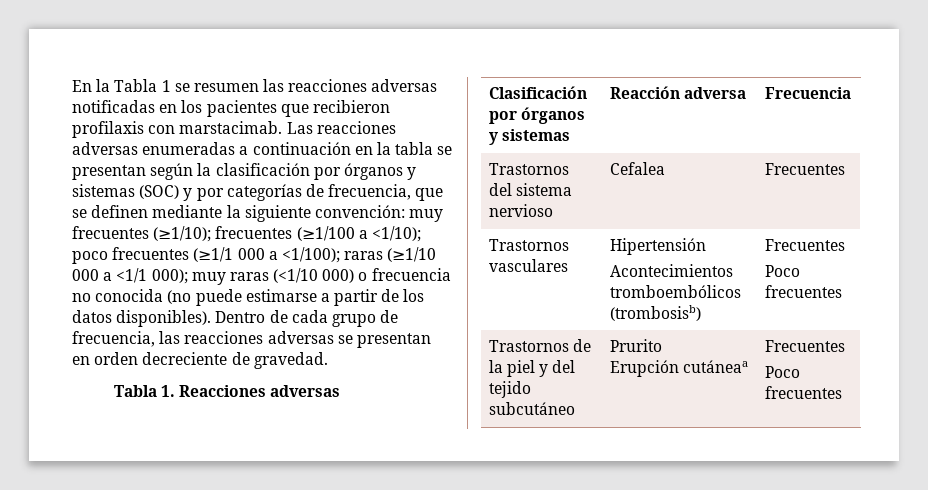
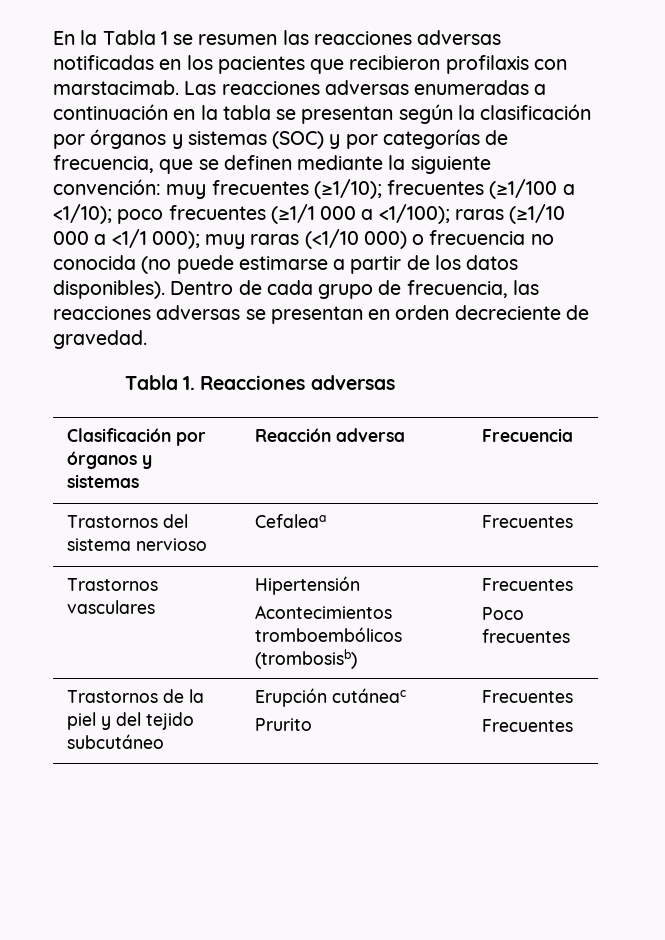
[609,162,665,175] Cefalea -> [254,514,326,528] Cefaleaa
(575, 408) none -> [254,688,406,707] Erupción cutáneac //
[609,360,749,377] [764,340,845,352] [764,366,800,378] [764,386,842,399] // Erupción cutáneaa | Frecuentes // Poco frecuentes -> [481,690,573,703] [481,719,573,732] | Frecuentes // Frecuentes

